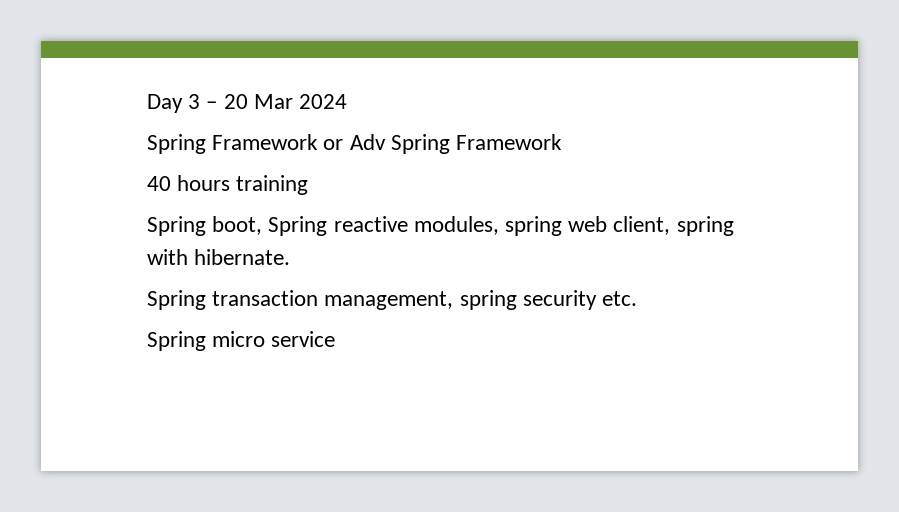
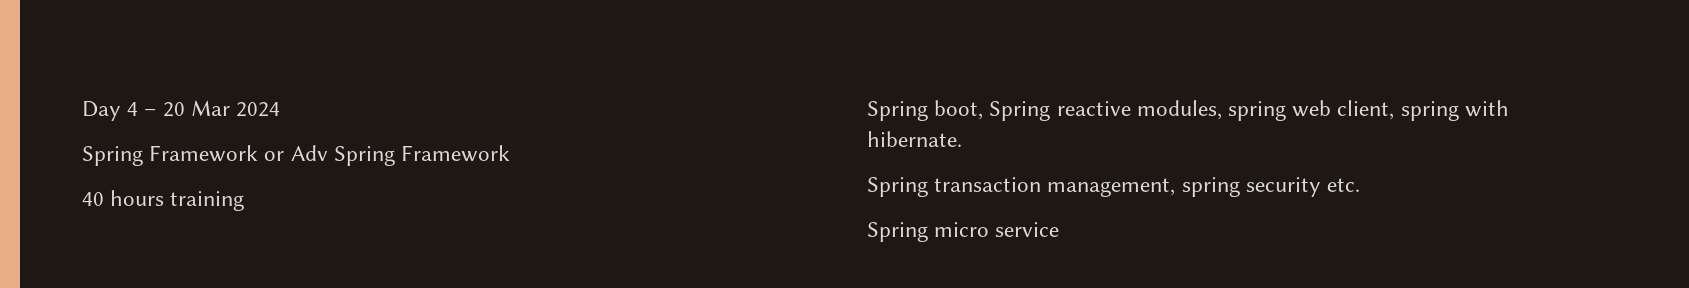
[188,94,201,109] 3 -> [127,102,139,116] 4

